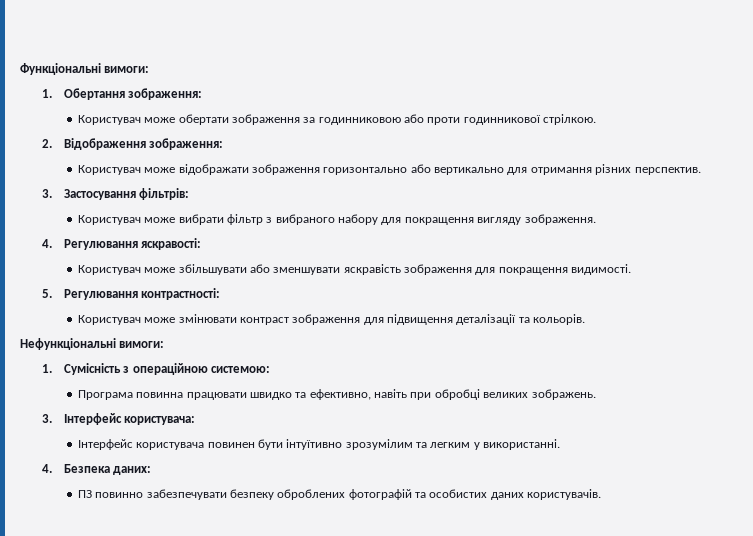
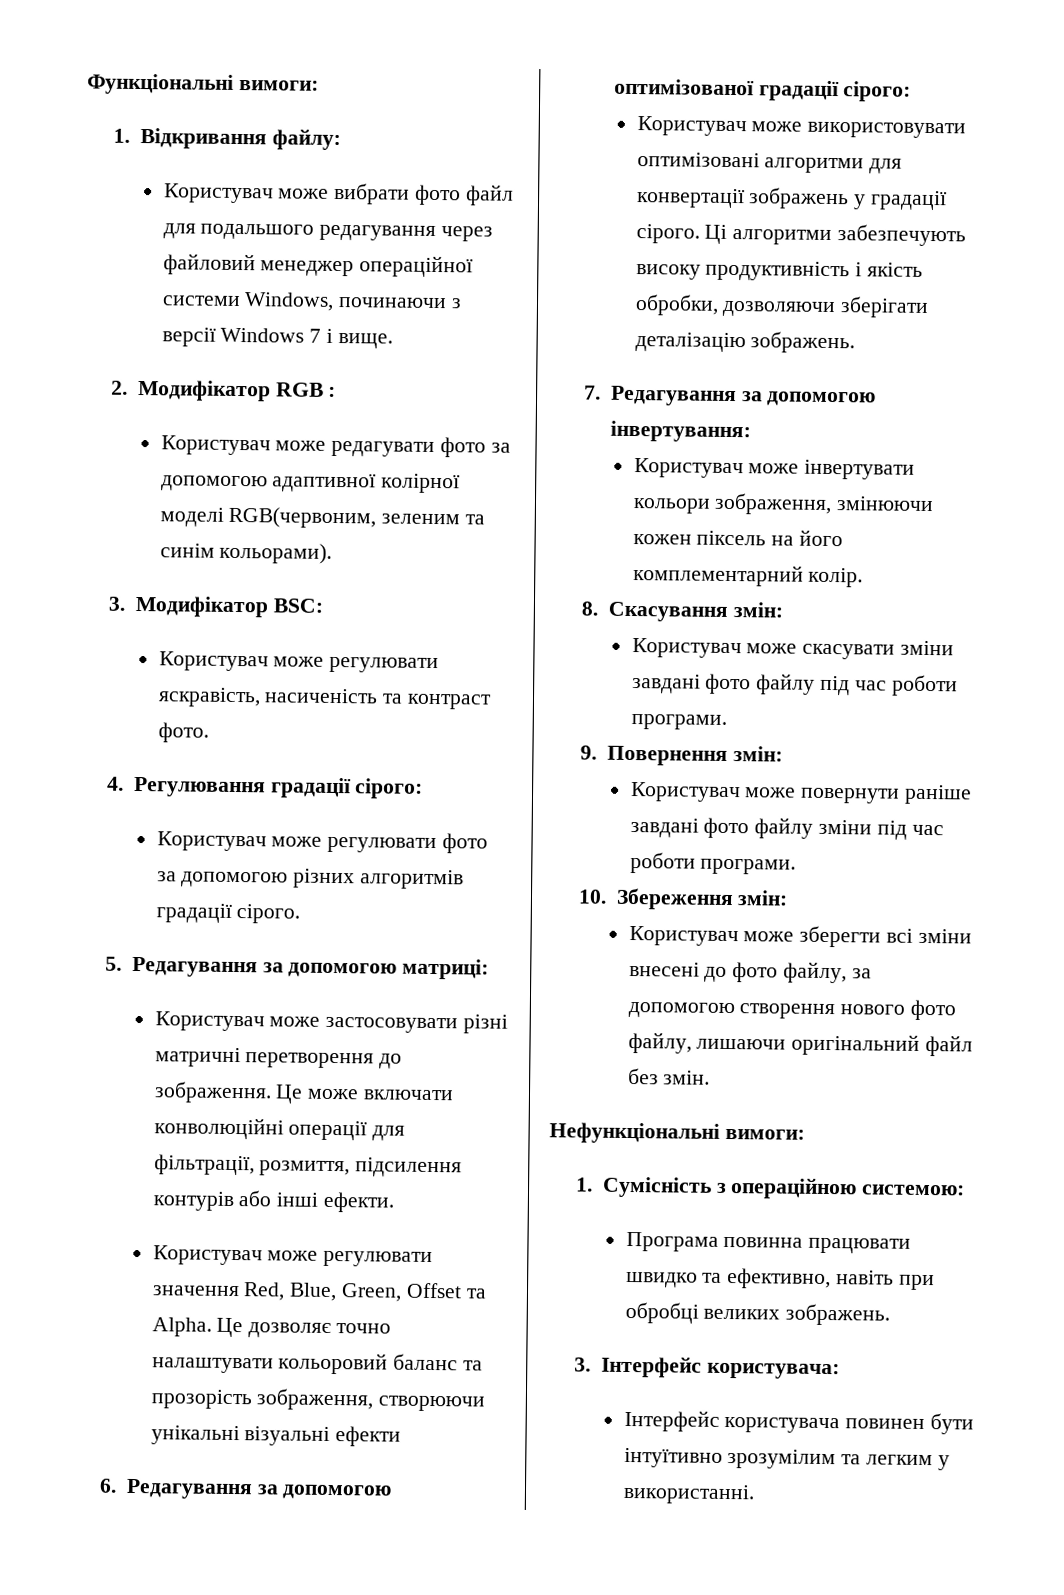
[64,88,203,100] [77,114,597,125] [42,138,224,150] [77,164,701,175] [42,188,190,200] [77,214,596,225] Обертання зображення: // Користувач може обертати зображення за годинниковою або проти годинникової стрілкою. // 2. Відображення зображення: // Користувач може відображати зображення горизонтально або вертикально для отримання різних перспектив. // 3. Застосування фільтрів: // Користувач може вибрати фільтр з вибраного набору для покращення вигляду зображення. -> [139,127,341,151] [163,182,514,206] [162,223,493,242] [162,253,474,278] [161,292,462,311] [161,327,393,349] [110,379,337,402] [160,435,511,458] [160,472,461,494] [159,506,485,529] [159,542,333,564] [107,595,323,618] [158,651,440,674] [157,687,492,710] [157,722,209,743] Відкривання файлу: // Користувач може вибрати фото файл для подальшого редагування через файловий менеджер операційної системи Windows, починаючи з версії Windows 7 і вище. // 2. Модифікатор RGB : // Користувач може редагувати фото за допомогою адаптивної колірної моделі RGB(червоним, зеленим та синім кольорами). // 3. Модифікатор BSC: // Користувач може регулювати яскравість, насиченість та контраст фото.
[141,238,202,250] [77,264,632,275] [42,288,221,300] [77,314,586,325] яскравості: // Користувач може збільшувати або зменшувати яскравість зображення для покращення видимості. // 5. Регулювання контрастності: // Користувач може змінювати контраст зображення для підвищення деталізації та кольорів. -> [269,777,424,799] [156,831,488,854] [156,868,464,890] [155,903,301,924] [104,956,490,980] [154,1011,508,1034] [154,1047,403,1069] [153,1081,454,1104] [153,1117,406,1141] [153,1154,463,1178] [152,1190,394,1213] [152,1245,434,1268] [151,1282,487,1302] [151,1317,391,1338] [151,1352,483,1375] [150,1388,486,1412] [150,1425,402,1447] [98,1478,393,1500] [613,78,912,102] [636,116,967,139] [636,152,903,174] [635,187,947,211] [635,224,966,247] [635,260,923,282] [634,294,930,318] [634,331,856,354] [583,385,877,407] [609,420,751,443] [633,458,916,480] [632,492,935,516] [632,529,843,547] [632,564,864,588] [580,601,783,622] [631,638,954,660] [631,673,958,697] [630,713,727,730] [579,745,783,766] [629,781,972,805] [629,817,944,840] [629,851,797,875] [577,887,789,911] [628,925,972,948] [628,961,872,984] [627,999,956,1021] [627,1031,973,1057] [627,1067,711,1085] градації сірого: // Користувач може регулювати фото за допомогою різних алгоритмів градації сірого. // 5. Редагування за допомогою матриці: // Користувач може застосовувати різні матричні перетворення до зображення. Це може включати конволюційні операції для фільтрації, розмиття, підсилення контурів або інші ефекти. // Користувач може регулювати значення Red, Blue, Green, Offset та Alpha. Це дозволяє точно налаштувати кольоровий баланс та прозорість зображення, створюючи унікальні візуальні ефекти // 6. Редагування за допомогою оптимізованої градації сірого: // Користувач може використовувати оптимізовані алгоритми для конвертації зображень у градації сірого. Ці алгоритми забезпечують високу продуктивність і якість обробки, дозволяючи зберігати деталізацію зображень. // 7. Редагування за допомогою інвертування: // Користувач може інвертувати кольори зображення, змінюючи кожен піксель на його комплементарний колір. // 8. Скасування змін: // Користувач може скасувати зміни завдані фото файлу під час роботи програми. // 9. Повернення змін: // Користувач може повернути раніше завдані фото файлу зміни під час роботи програми. // 10. Збереження змін: // Користувач може зберегти всі зміни внесені до фото файлу, за допомогою створення нового фото файлу, лишаючи оригінальний файл без змін.
[42,464,152,475] [77,489,602,500] // 4. Безпека даних: // ПЗ повинно забезпечувати безпеку оброблених фотографій та особистих даних користувачів. -> (755, 1494) none

